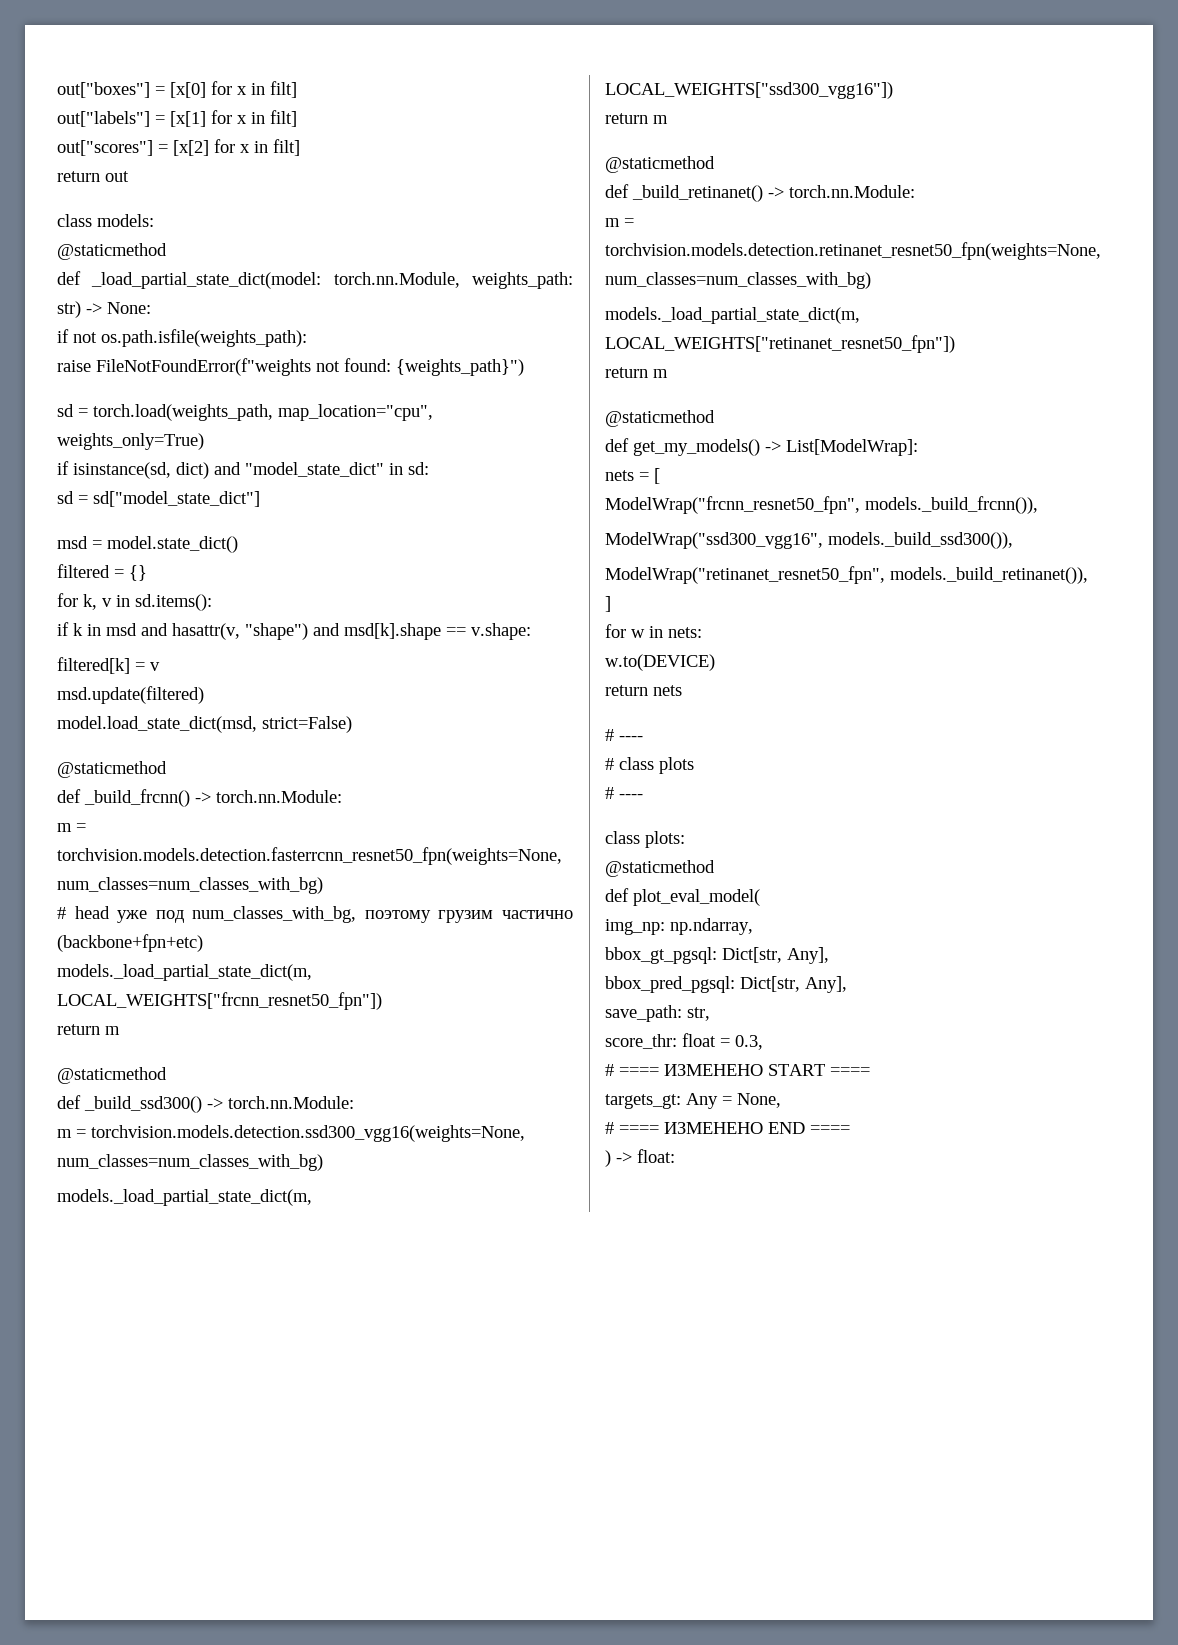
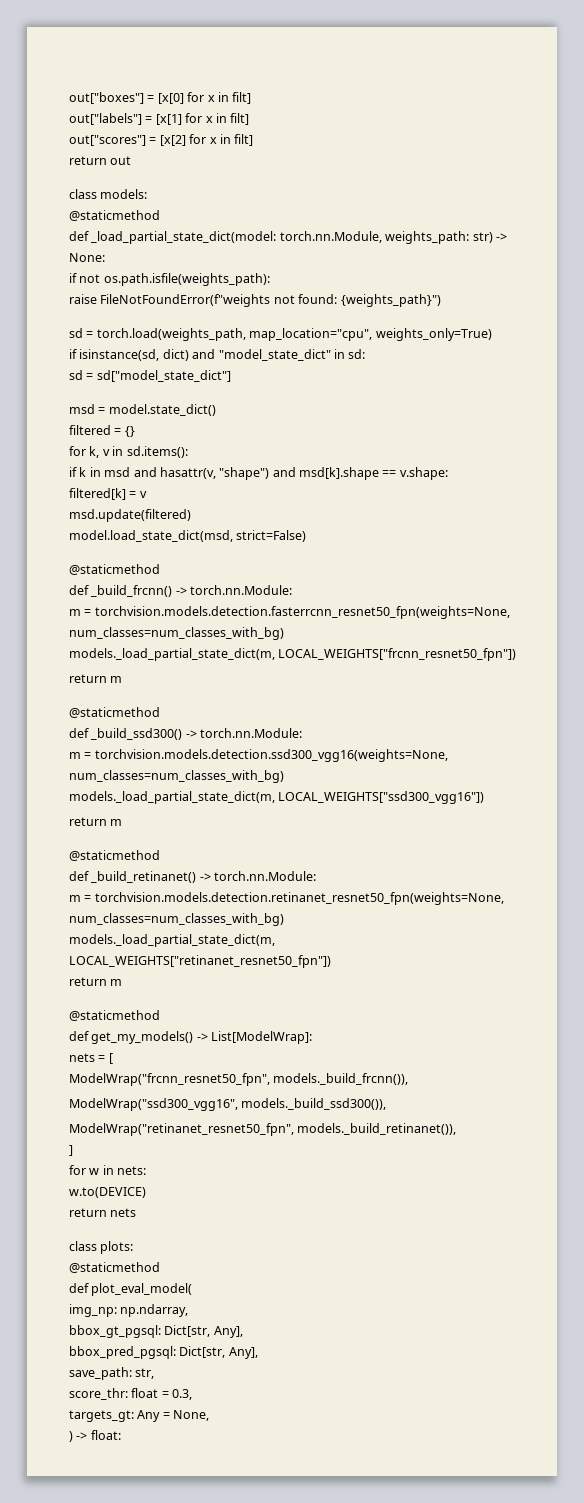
[57,906,573,923] [57,934,203,952] // # head уже под num_classes_with_bg, поэтому грузим частично (backbone+fpn+etc) -> (284, 633) none
[605,729,643,741] [605,757,694,774] [605,787,643,799] // # ---- // # class plots // # ---- -> (137, 1212) none
[605,1064,870,1076] // # ==== ИЗМЕНЕНО START ==== -> (193, 1394) none
[605,1122,850,1134] // # ==== ИЗМЕНЕНО END ==== -> (210, 1415) none

